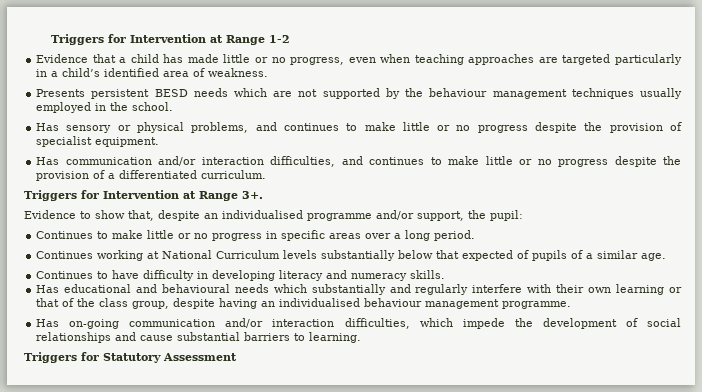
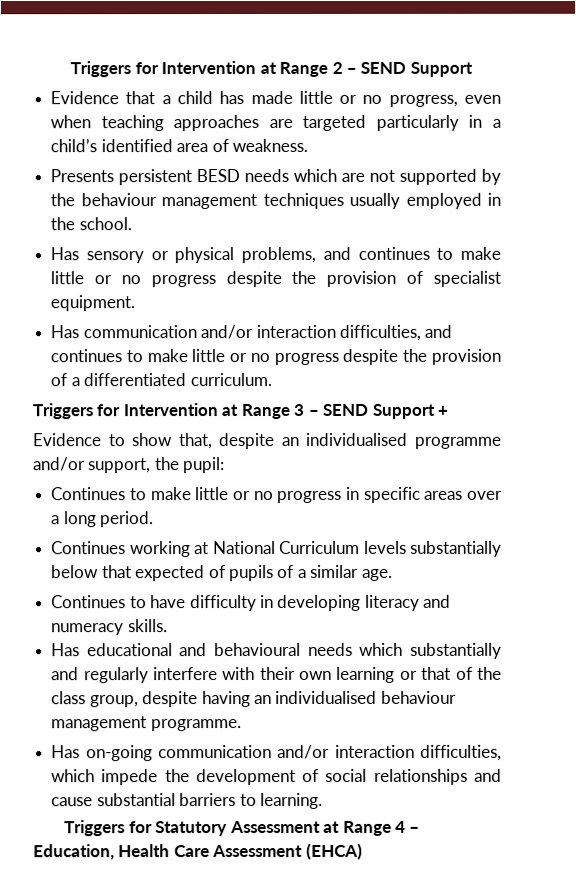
[51,34,291,45] Triggers for Intervention at Range 1-2 -> [70,61,473,78] Triggers for Intervention at Range 2 – SEND Support
[242,191,263,199] 3+. -> [293,403,449,419] 3 – SEND Support +
(237, 357) none -> [323,820,421,836] [33,842,363,861] at Range 4 – Education, Health Care Assessment (EHCA)

